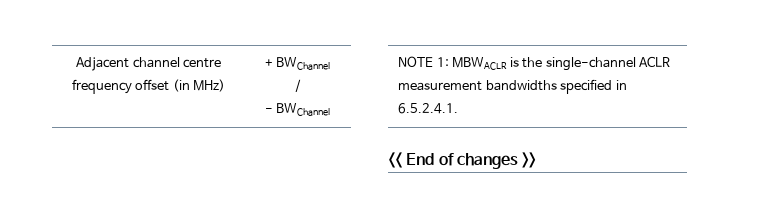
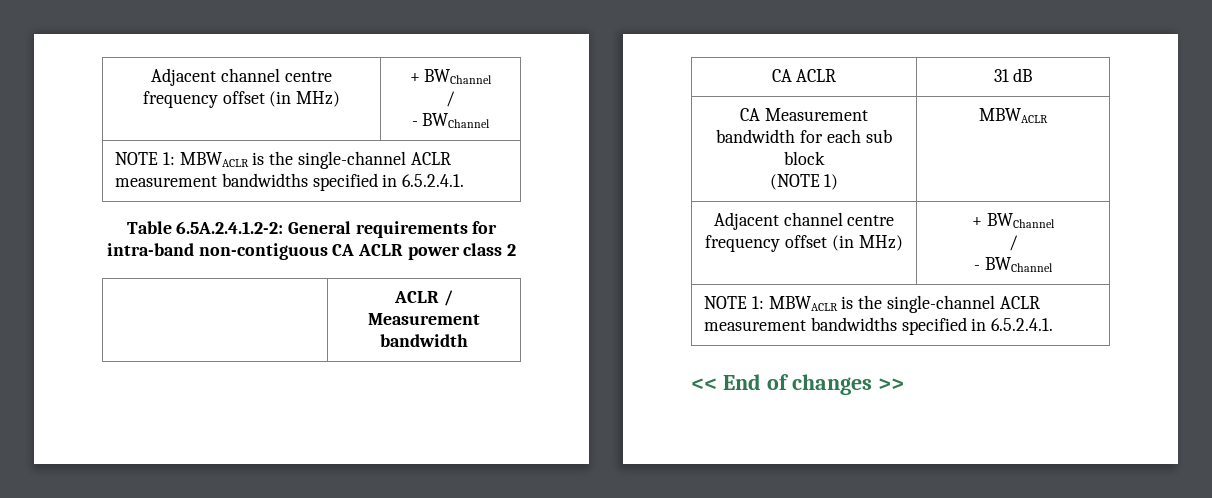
(459, 108) none -> [126,221,498,238] [106,243,517,260] [394,290,453,306] [368,313,480,325] [380,334,468,347] [771,69,837,82] [993,68,1033,82] [740,108,868,121] [716,129,892,143] [784,151,825,165] [769,174,839,190] [979,108,1048,123] [713,212,895,230] [705,235,903,252] [972,213,1055,228] [1008,235,1018,251] [974,257,1053,272] [704,295,1040,313] [704,317,1054,335] // Table 6.5A.2.4.1.2-2: General requirements for intra-band non-contiguous CA ACLR power class 2 // | ACLR / Measurement bandwidth // CA ACLR | 31 dB // CA Measurement bandwidth for each sub block // (NOTE 1) | MBWACLR // Adjacent channel centre frequency offset (in MHz) | + BWChannel // / // - BWChannel // NOTE 1: MBWACLR is the single-channel ACLR measurement bandwidths specified in 6.5.2.4.1.

